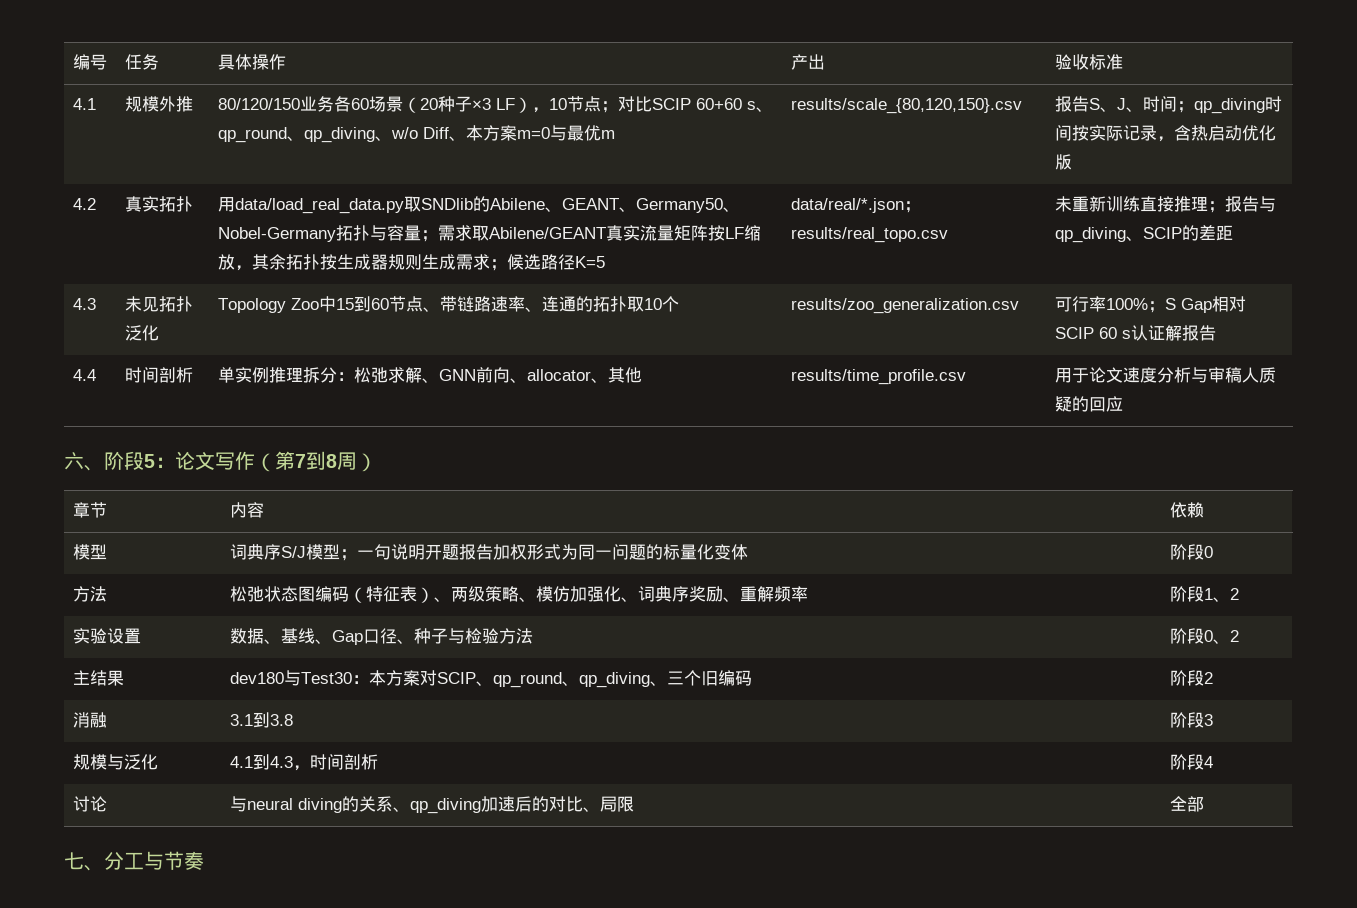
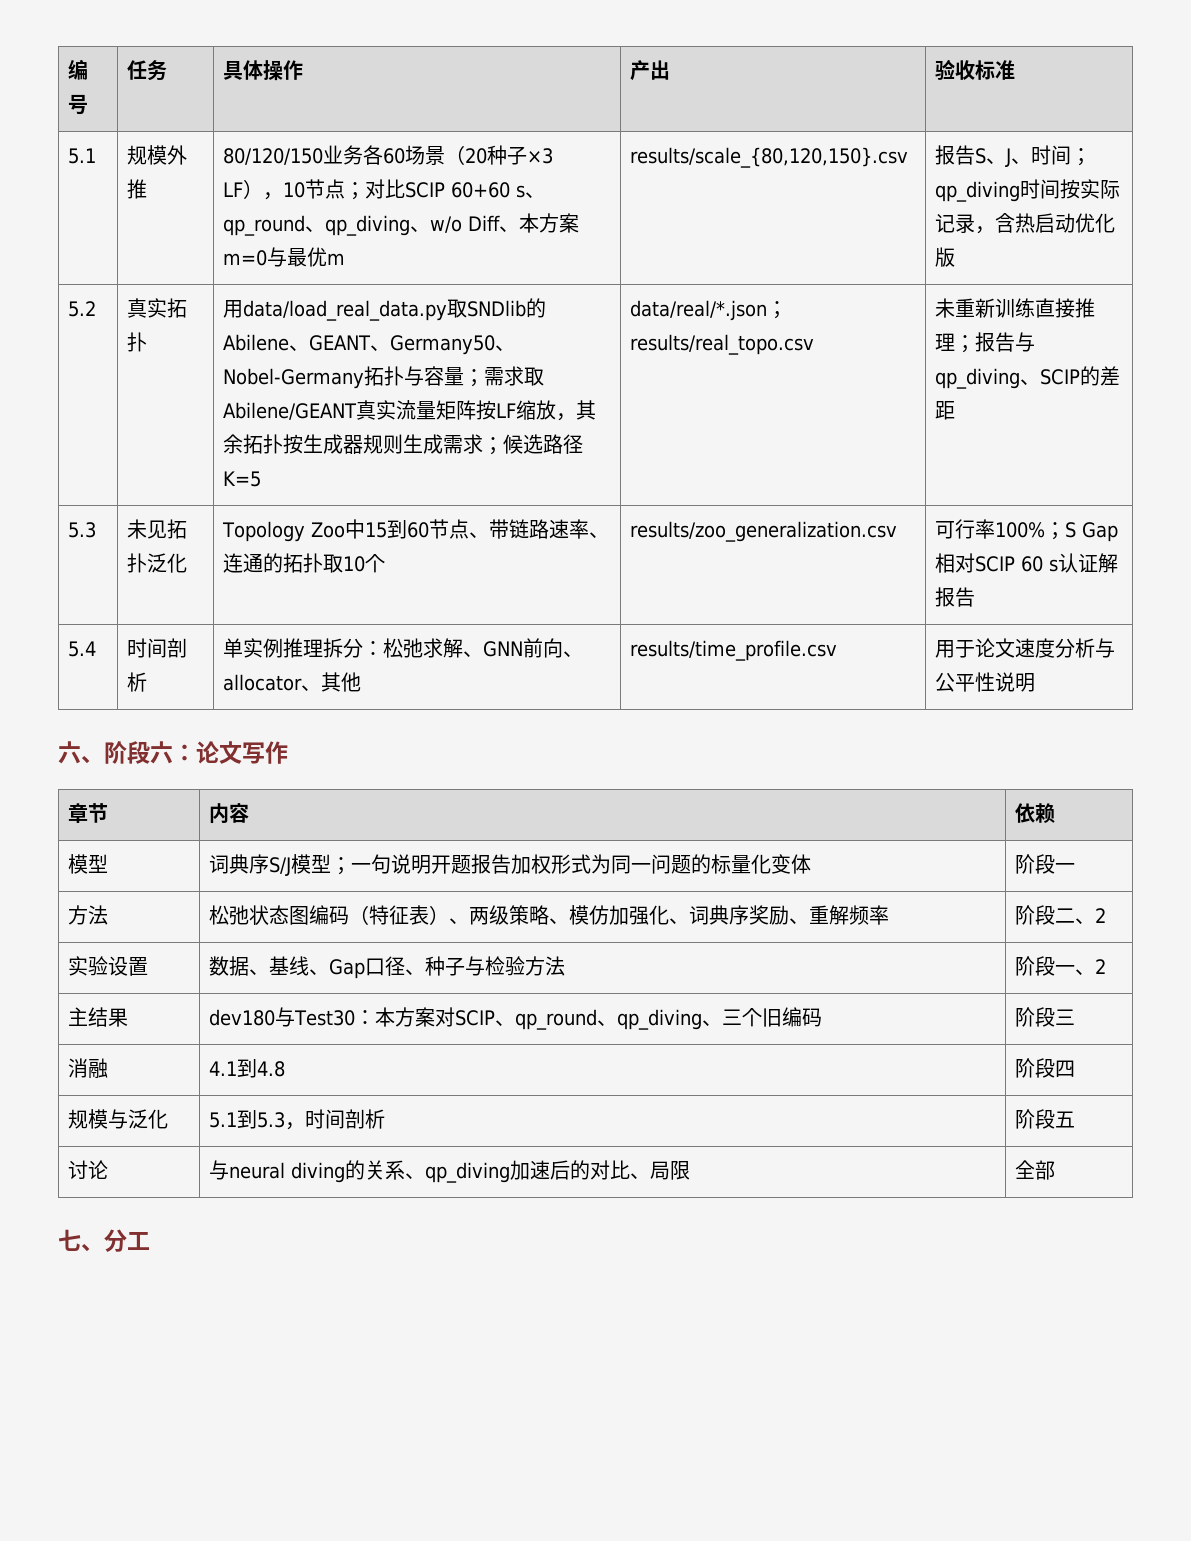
[72,98,96,110] 4.1 -> [68,148,97,164] 5.1
[72,198,96,210] 4.2 -> [68,301,97,317] 5.2
[72,298,96,310] 4.3 -> [68,522,97,538] 5.3
[72,369,96,381] 4.4 -> [68,641,97,657] 5.4
[1207,367,1276,383] [1054,396,1123,412] 审稿人质疑的回应 -> [935,672,1036,692] 公平性说明
[144,454,155,468] 5 -> [150,741,173,764] 六
[255,451,377,472] （第7到8周） -> (288, 752) none
[1203,546,1213,558] 0 -> [1055,863,1076,872] 一
[1203,588,1213,600] 1 -> [1055,908,1076,923] 二
[1203,630,1213,642] 0 -> [1055,965,1076,974] 一
[1203,672,1213,684] 2 -> [1055,1009,1076,1025] 三
[229,712,293,728] [1169,712,1213,728] 3.1到3.8 | 阶段3 -> [209,1059,286,1078] [1015,1058,1076,1078] 4.1到4.8 | 阶段四
[229,754,293,770] 4.1到4.3 -> [209,1110,286,1129] 5.1到5.3
[1203,756,1213,768] 4 -> [1055,1111,1076,1128] 五
[144,851,204,870] 与节奏 -> (150, 1241) none

